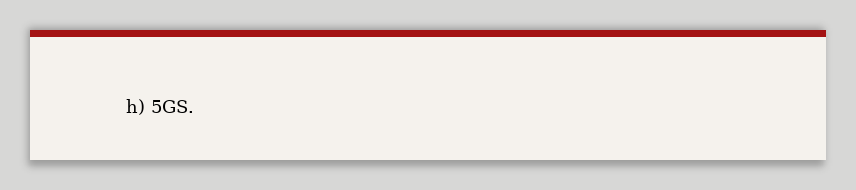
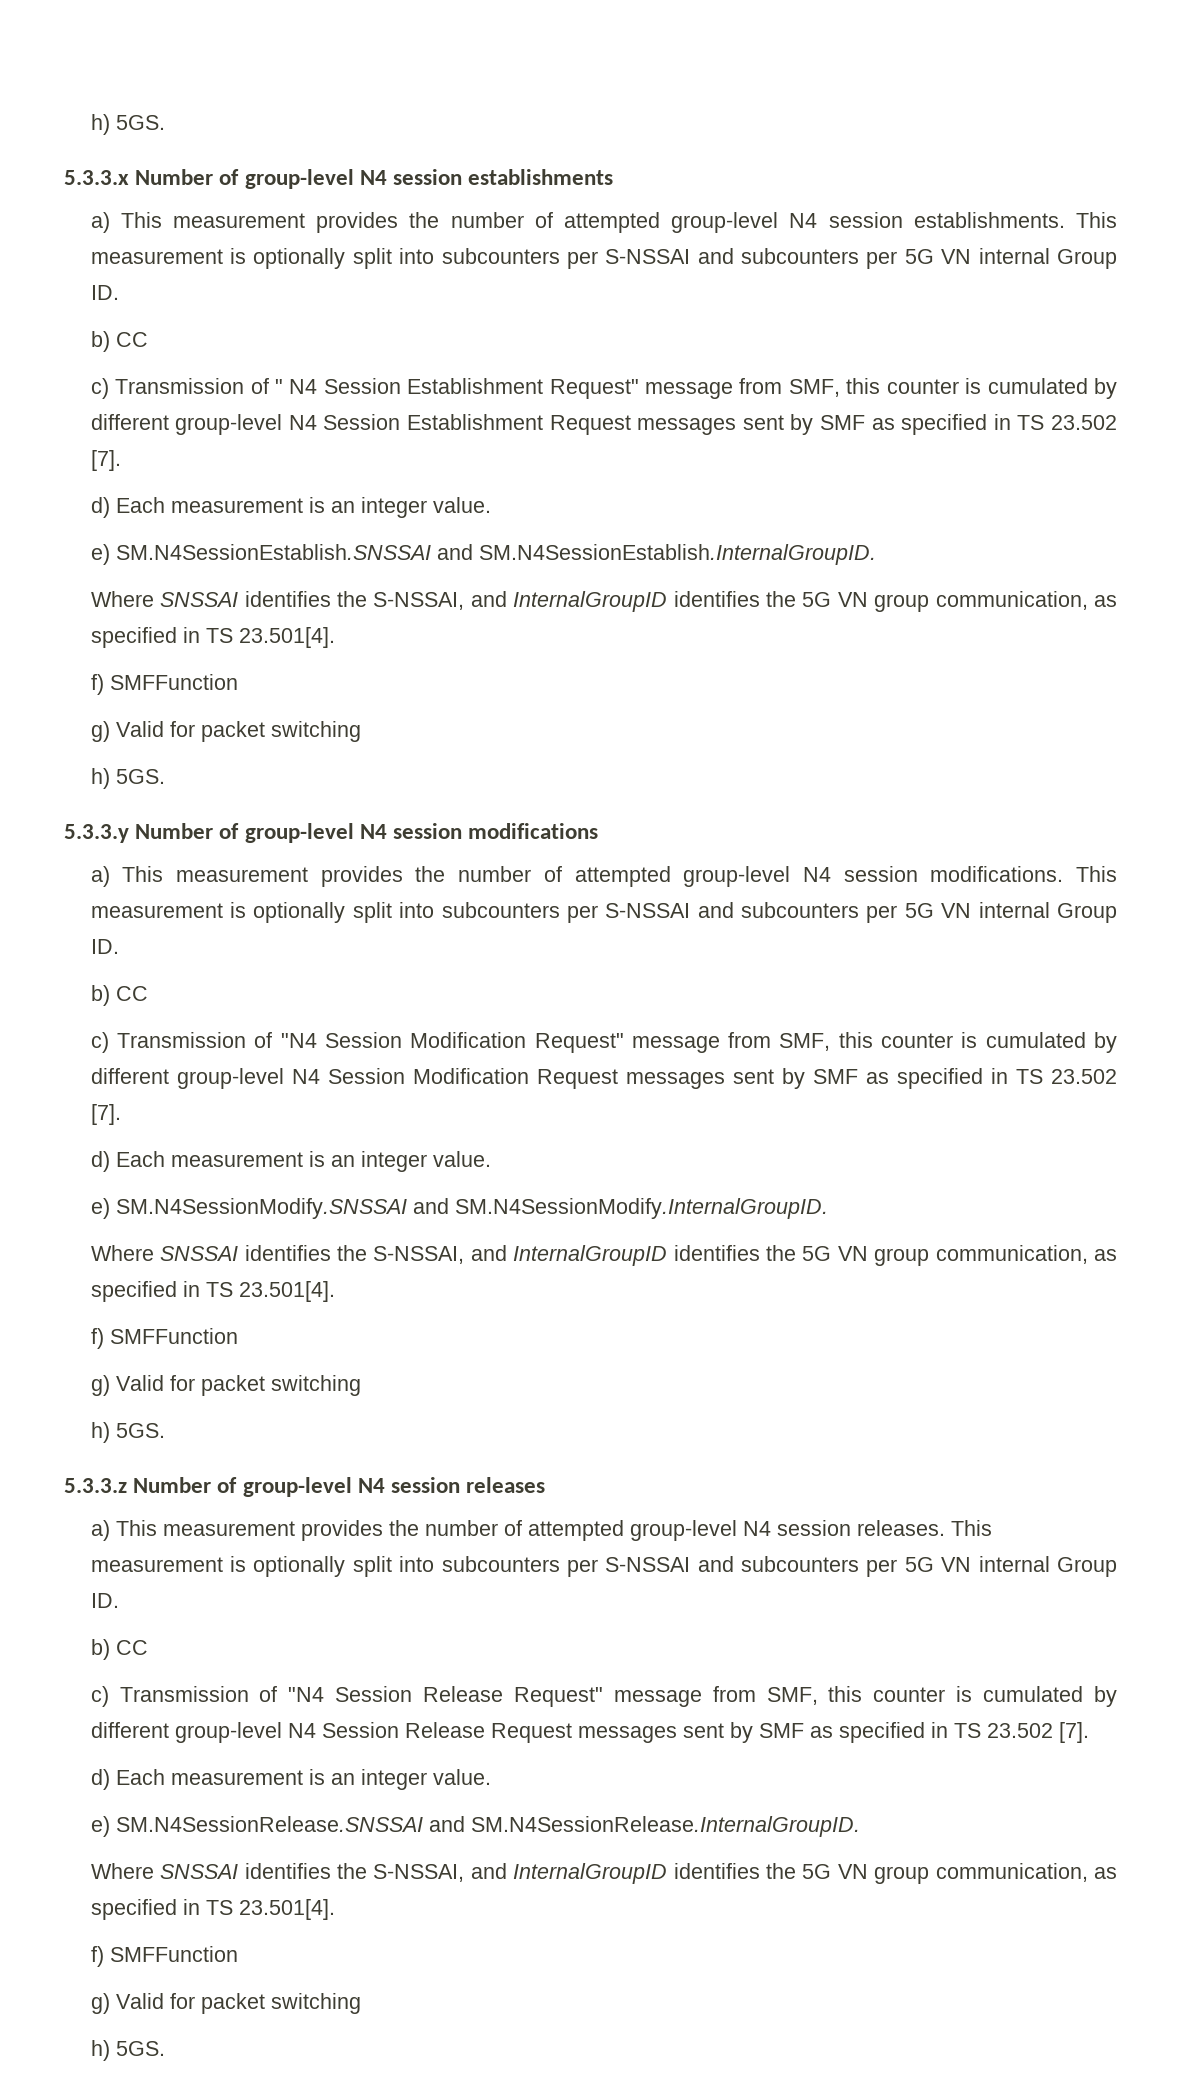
[125,99,194,115] h) 5GS. -> [90,114,165,135] [64,169,614,189] [90,212,1118,233] [90,248,1117,269] [90,285,119,300] [90,331,148,352] [90,378,1117,399] [90,414,1117,435] [90,450,121,471] [90,497,491,518] [90,544,876,565] [90,591,1117,612] [90,627,335,648] [90,674,238,695] [90,721,361,742] [90,768,165,789] [64,823,599,843] [90,866,1118,887] [90,902,1117,923] [90,939,119,954] [90,985,148,1006] [90,1032,1117,1053] [90,1068,1118,1089] [90,1104,121,1125] [90,1151,491,1172] [90,1198,828,1219] [90,1245,1117,1266] [90,1281,335,1302] [90,1328,238,1349] [90,1375,361,1396] [90,1422,165,1443] [64,1477,546,1497] [90,1520,992,1541] [90,1556,1117,1577] [90,1593,119,1608] [90,1639,148,1660] [90,1686,1117,1707] [90,1722,1089,1743] [90,1769,491,1790] [90,1816,860,1837] [90,1863,1117,1884] [90,1899,335,1920] [90,1946,238,1967] [90,1993,361,2014] [90,2040,165,2061] h) 5GS. // 5.3.3.x Number of group-level N4 session establishments // a) This measurement provides the number of attempted group-level N4 session establishments. This measurement is optionally split into subcounters per S-NSSAI and subcounters per 5G VN internal Group ID. // b) CC // c) Transmission of " N4 Session Establishment Request" message from SMF, this counter is cumulated by different group-level N4 Session Establishment Request messages sent by SMF as specified in TS 23.502 [7]. // d) Each measurement is an integer value. // e) SM.N4SessionEstablish.SNSSAI and SM.N4SessionEstablish.InternalGroupID. // Where SNSSAI identifies the S-NSSAI, and InternalGroupID identifies the 5G VN group communication, as specified in TS 23.501[4]. // f) SMFFunction // g) Valid for packet switching // h) 5GS. // 5.3.3.y Number of group-level N4 session modifications // a) This measurement provides the number of attempted group-level N4 session modifications. This measurement is optionally split into subcounters per S-NSSAI and subcounters per 5G VN internal Group ID. // b) CC // c) Transmission of "N4 Session Modification Request" message from SMF, this counter is cumulated by different group-level N4 Session Modification Request messages sent by SMF as specified in TS 23.502 [7]. // d) Each measurement is an integer value. // e) SM.N4SessionModify.SNSSAI and SM.N4SessionModify.InternalGroupID. // Where SNSSAI identifies the S-NSSAI, and InternalGroupID identifies the 5G VN group communication, as specified in TS 23.501[4]. // f) SMFFunction // g) Valid for packet switching // h) 5GS. // 5.3.3.z Number of group-level N4 session releases // a) This measurement provides the number of attempted group-level N4 session releases. This measurement is optionally split into subcounters per S-NSSAI and subcounters per 5G VN internal Group ID. // b) CC // c) Transmission of "N4 Session Release Request" message from SMF, this counter is cumulated by different group-level N4 Session Release Request messages sent by SMF as specified in TS 23.502 [7]. // d) Each measurement is an integer value. // e) SM.N4SessionRelease.SNSSAI and SM.N4SessionRelease.InternalGroupID. // Where SNSSAI identifies the S-NSSAI, and InternalGroupID identifies the 5G VN group communication, as specified in TS 23.501[4]. // f) SMFFunction // g) Valid for packet switching // h) 5GS.

